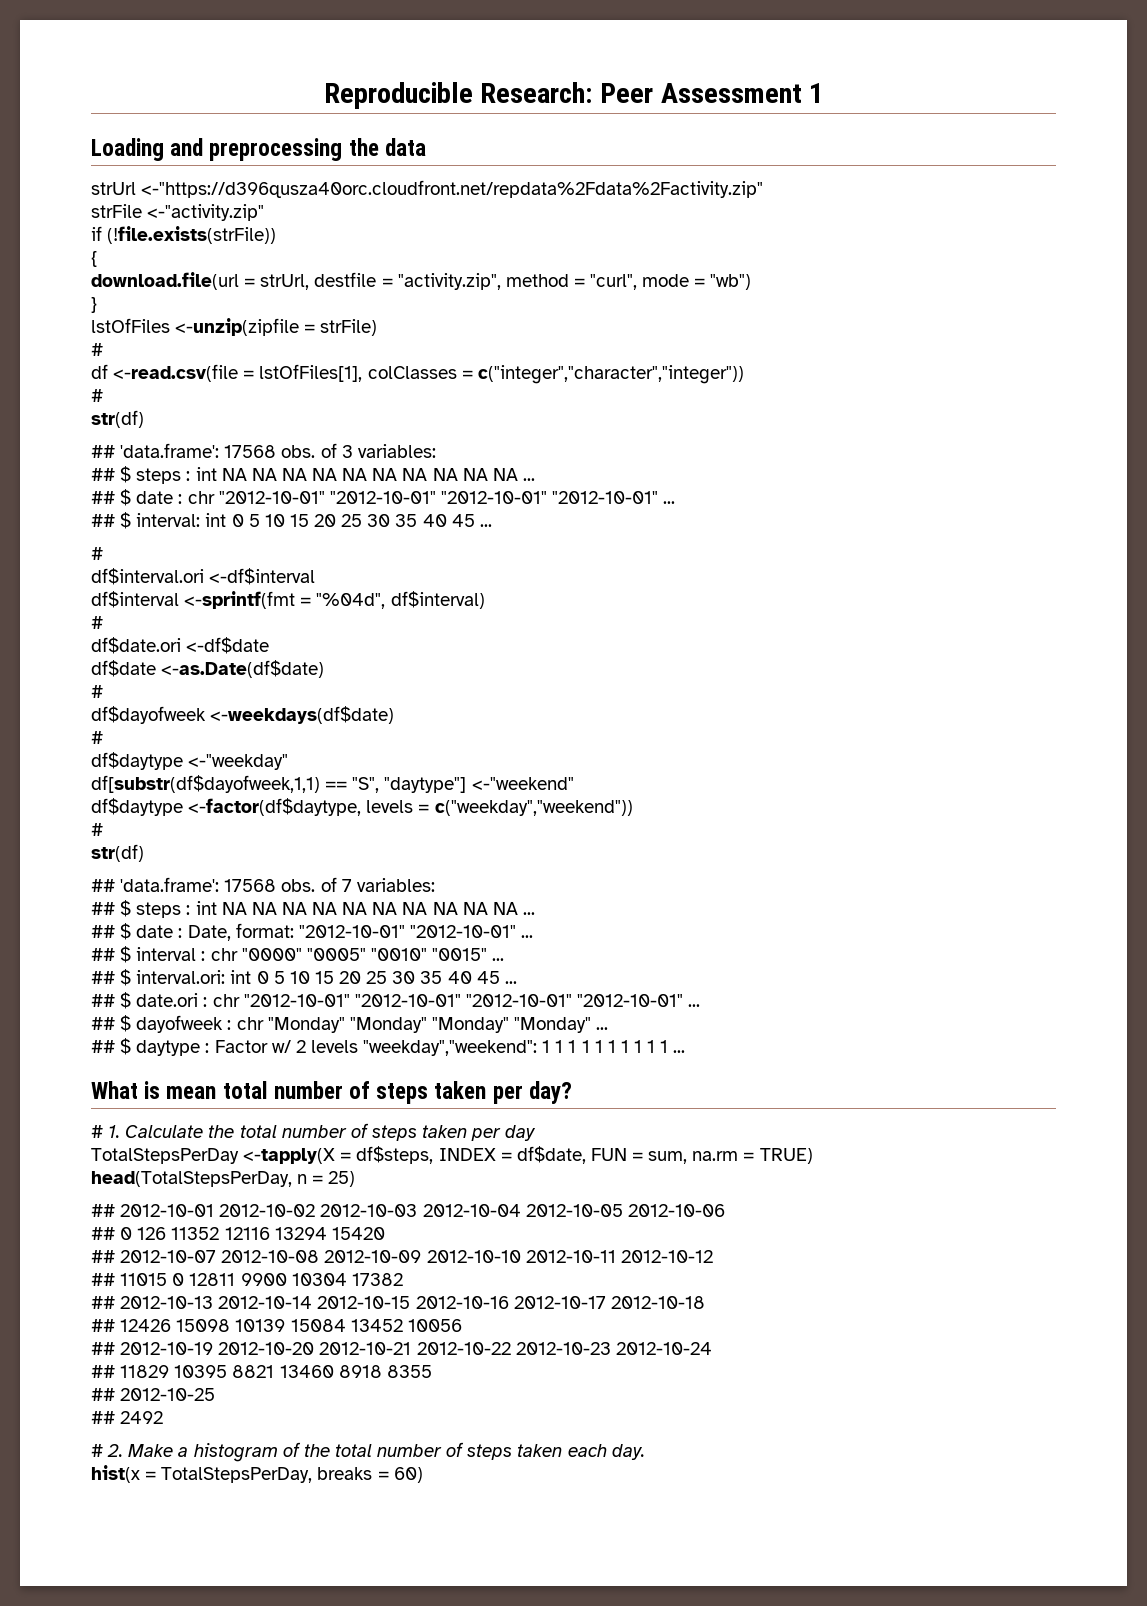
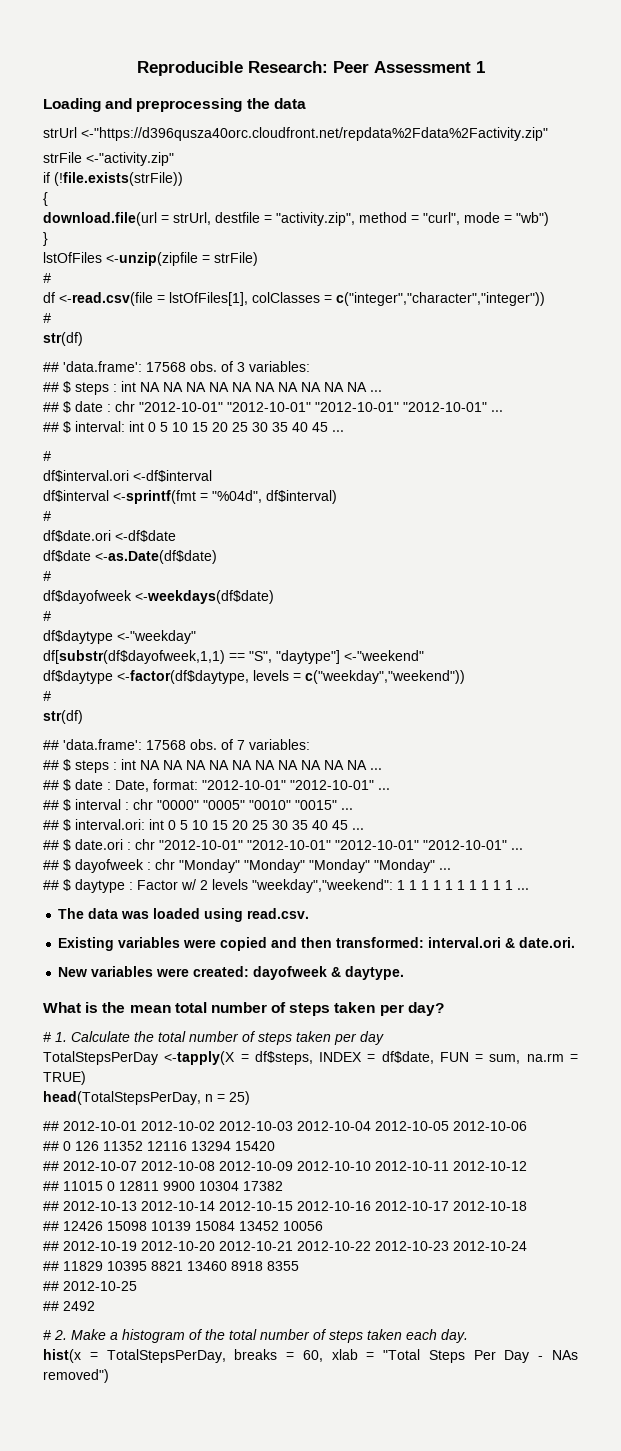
(686, 1051) none -> [58,908,310,922] [58,937,576,951] [58,966,405,980] // The data was loaded using read.csv. // Existing variables were copied and then transformed: interval.ori & date.ori. // New variables were created: dayofweek & daytype.
(161, 1090) none -> [102,1002,126,1013] the
[393,1467,423,1483] 60) -> [302,1349,578,1363] [43,1369,109,1383] 60, xlab = "Total Steps Per Day - NAs removed")

